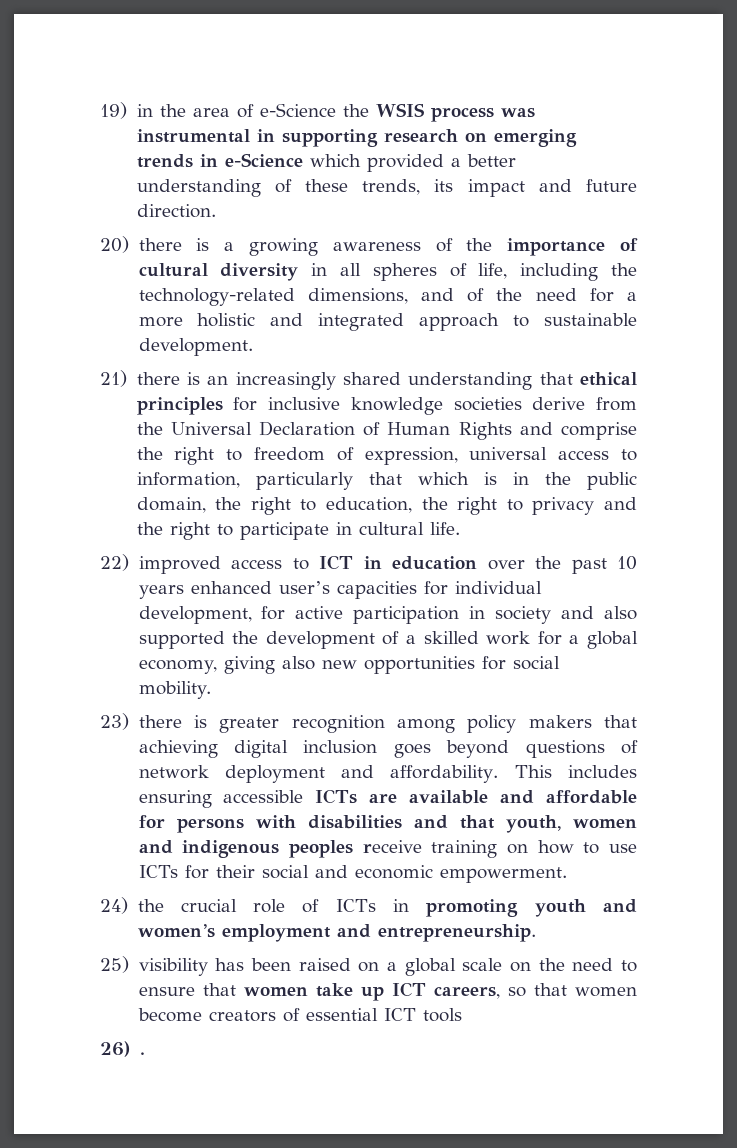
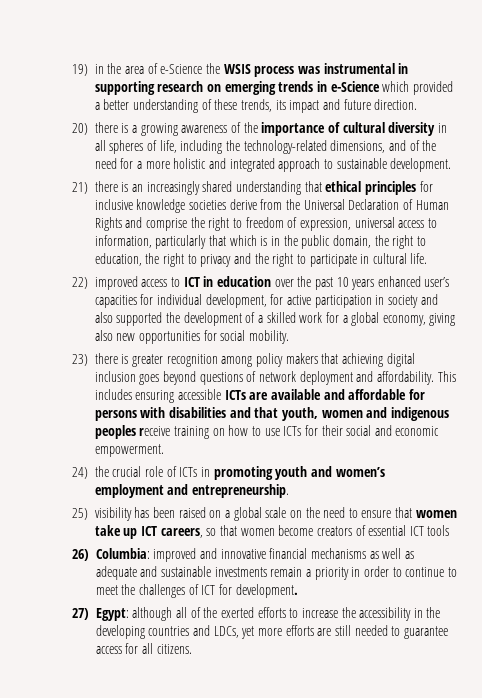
[139,1052,145,1055] . -> [95,548,414,562] [95,566,457,580] [95,584,298,598] [72,607,441,621] [95,625,448,639] [95,643,192,654] Columbia: improved and innovative financial mechanisms as well as adequate and sustainable investments remain a priority in order to continue to meet the challenges of ICT for development. // 27) Egypt: although all of the exerted efforts to increase the accessibility in the developing countries and LDCs, yet more efforts are still needed to guarantee access for all citizens.

